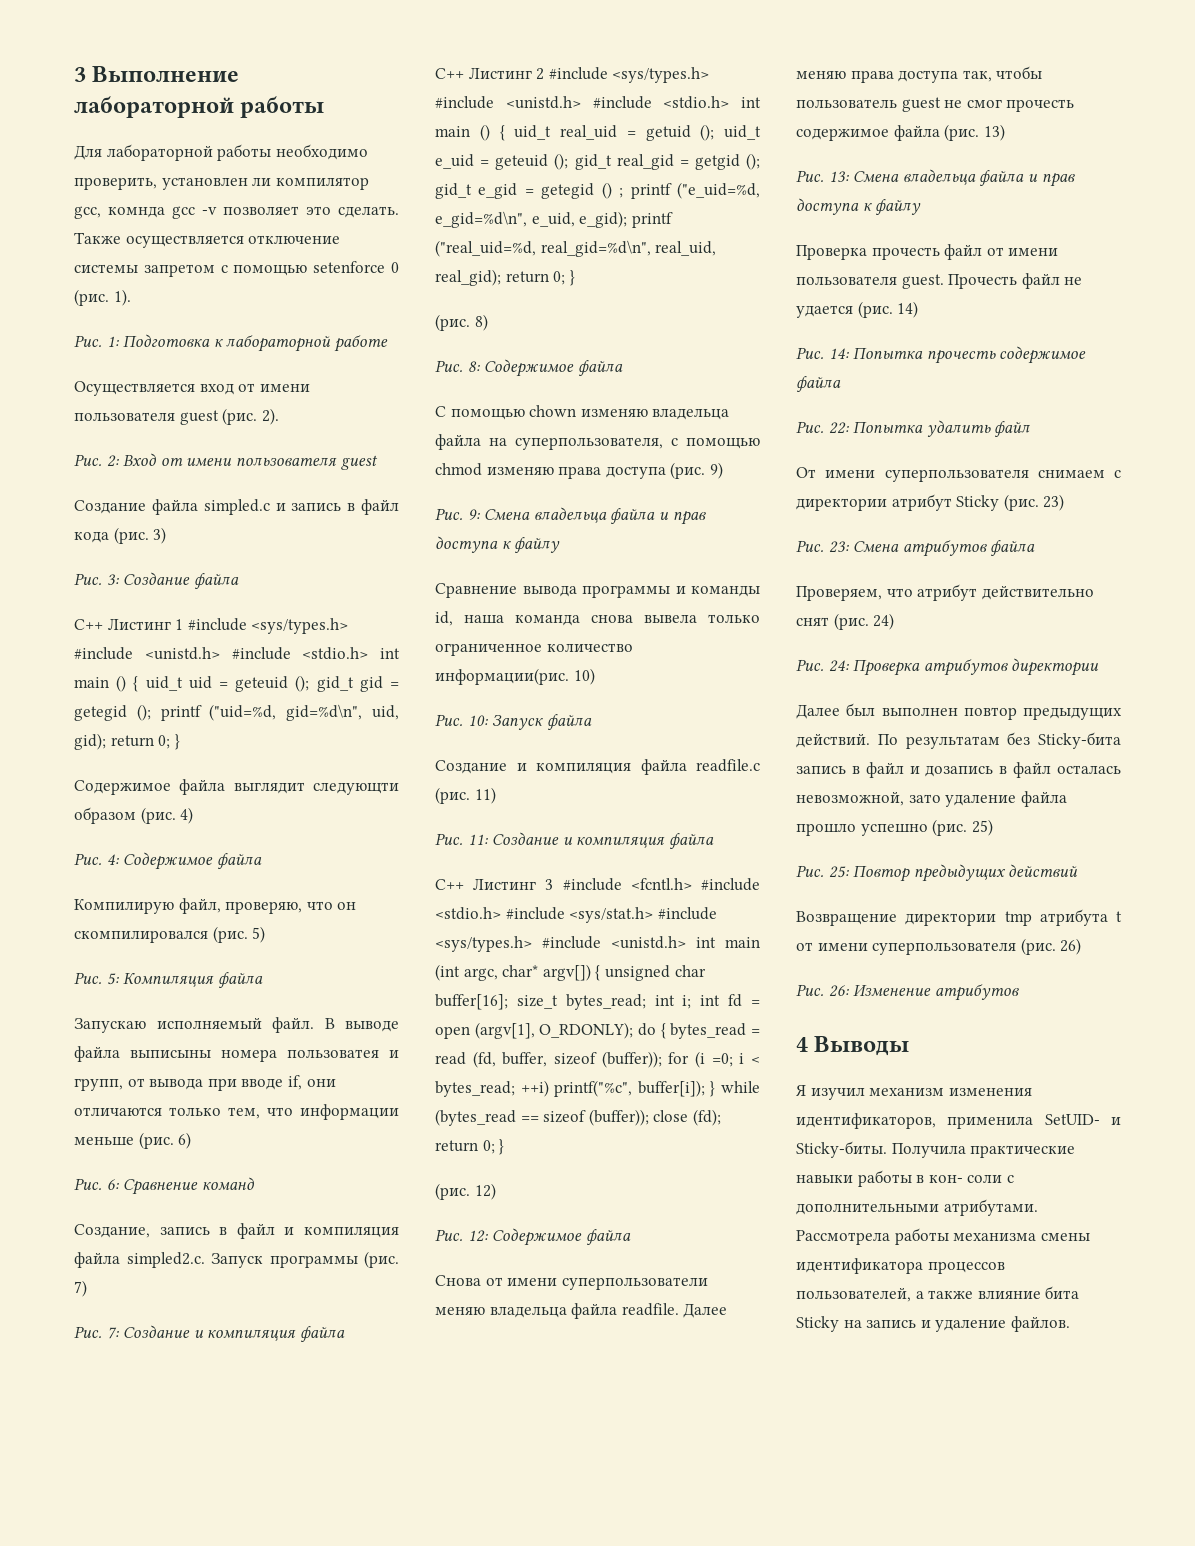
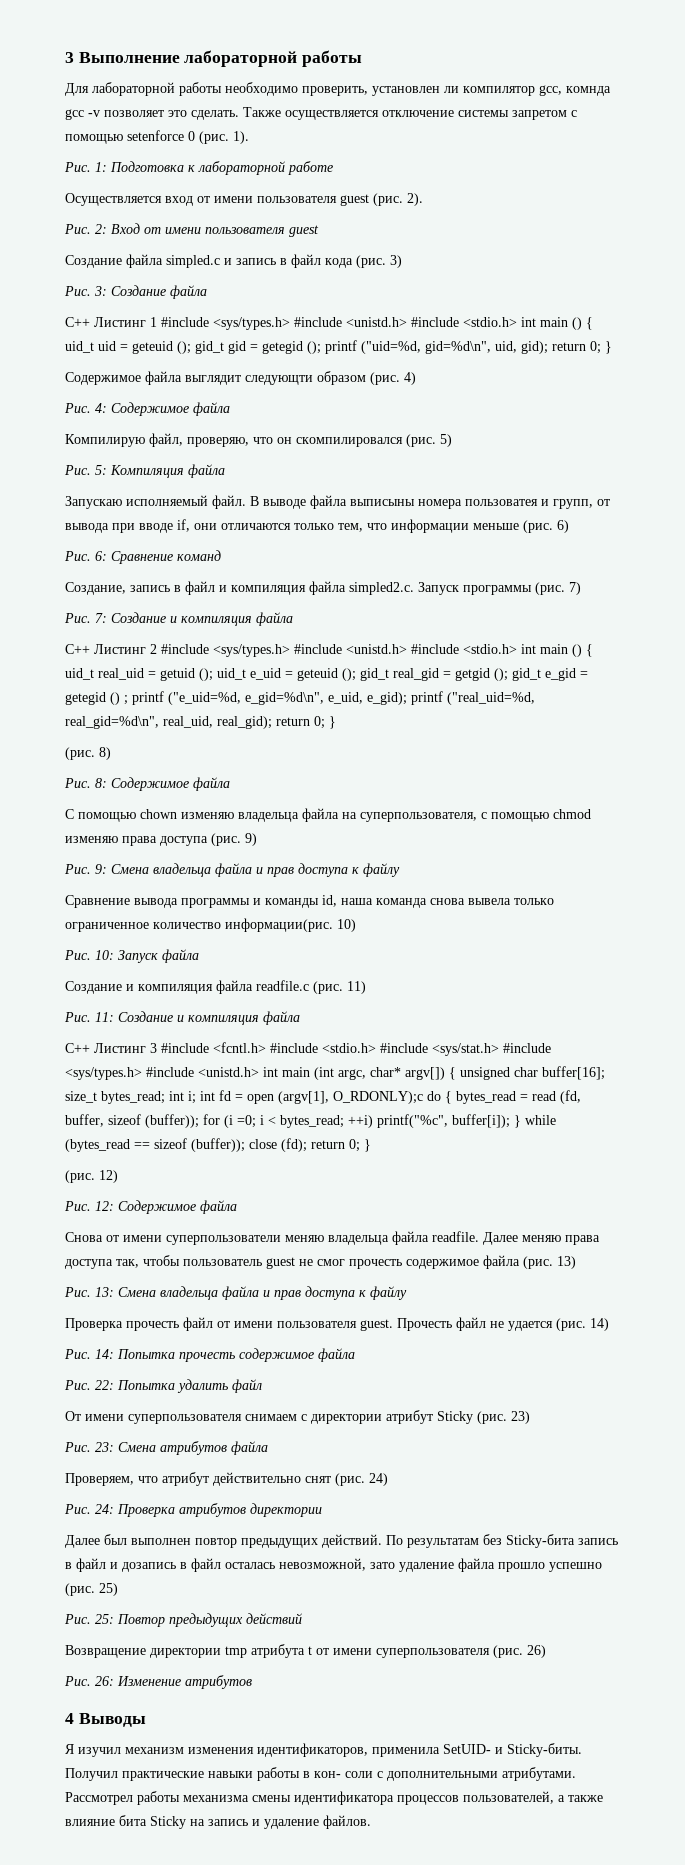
[539,1022,634,1039] O_RDONLY); -> [333,1091,423,1104] O_RDONLY);c
[891,1143,966,1158] Получила -> [65,1768,118,1781] Получил
[796,1230,890,1245] Рассмотрела -> [65,1792,133,1805] Рассмотрел

